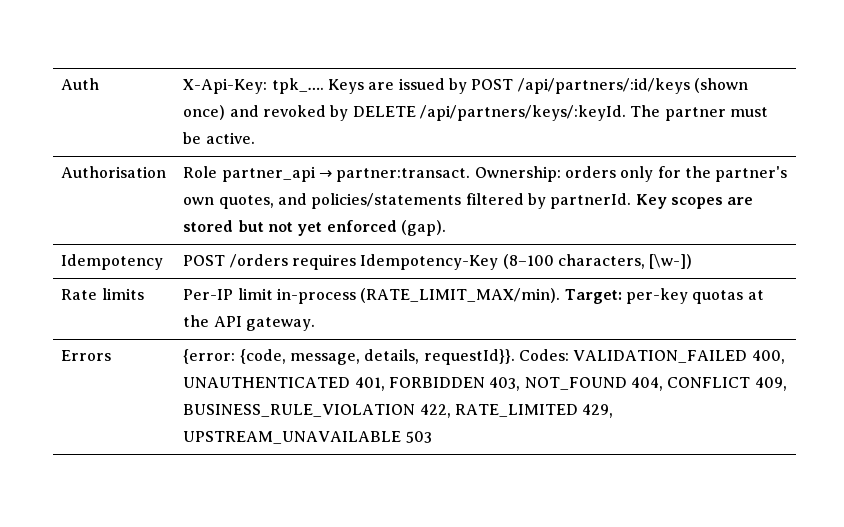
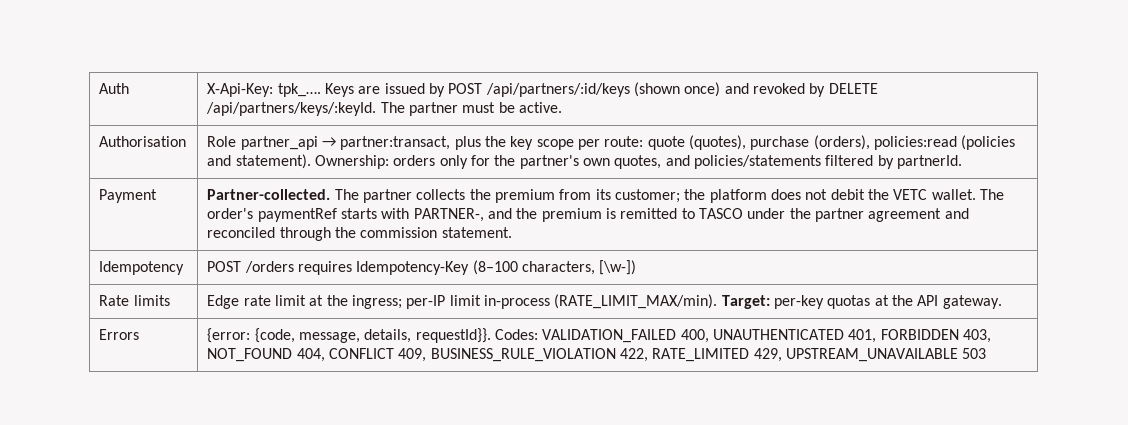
[336,168,471,182] partner:transact. -> [340,135,1016,150] [207,154,311,169] partner:transact, plus the key scope per route: quote (quotes), purchase (orders), policies:read (policies and statement).
[635,194,754,209] [183,220,446,236] Key scopes are stored but not yet enforced (gap). -> [99,189,158,203] [207,189,1004,203] [207,208,969,222] [207,227,512,241] // Payment | Partner-collected. The partner collects the premium from its customer; the platform does not debit the VETC wallet. The order's paymentRef starts with PARTNER-, and the premium is remitted to TASCO under the partner agreement and reconciled through the commission statement.
[183,289,234,300] Per-IP -> [207,295,446,309] Edge rate limit at the ingress; per-IP

